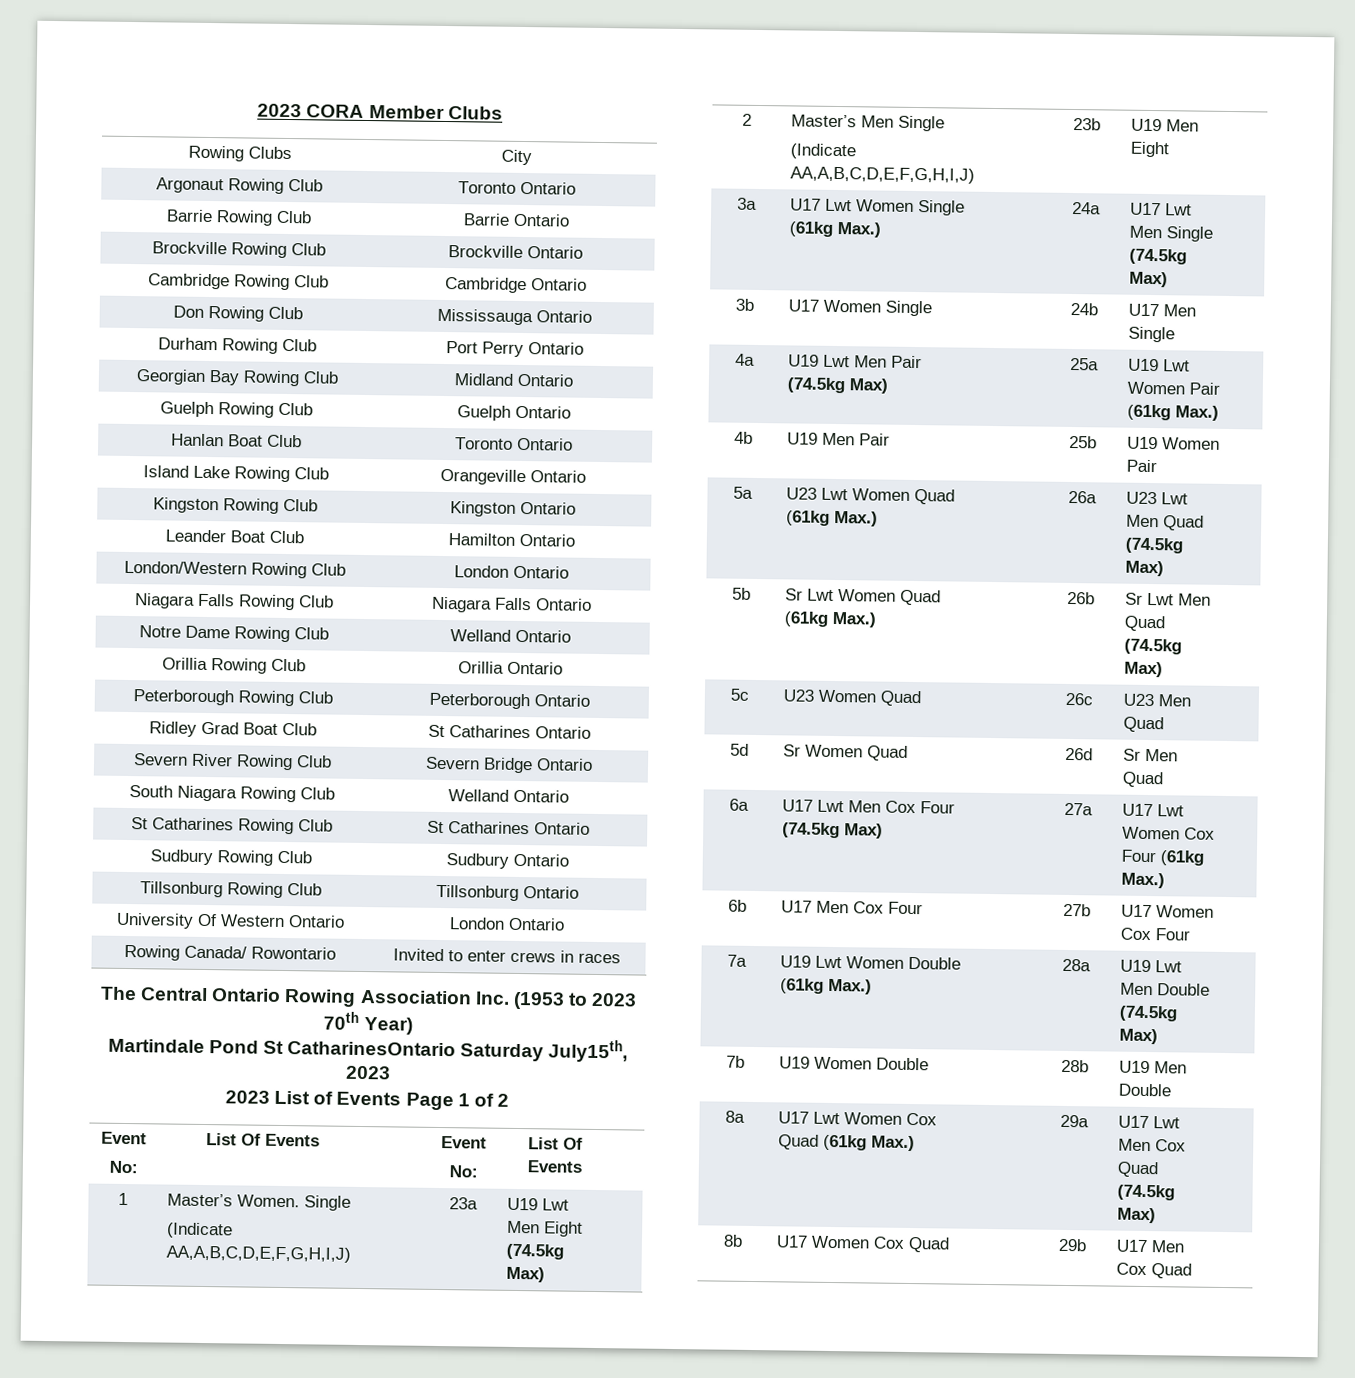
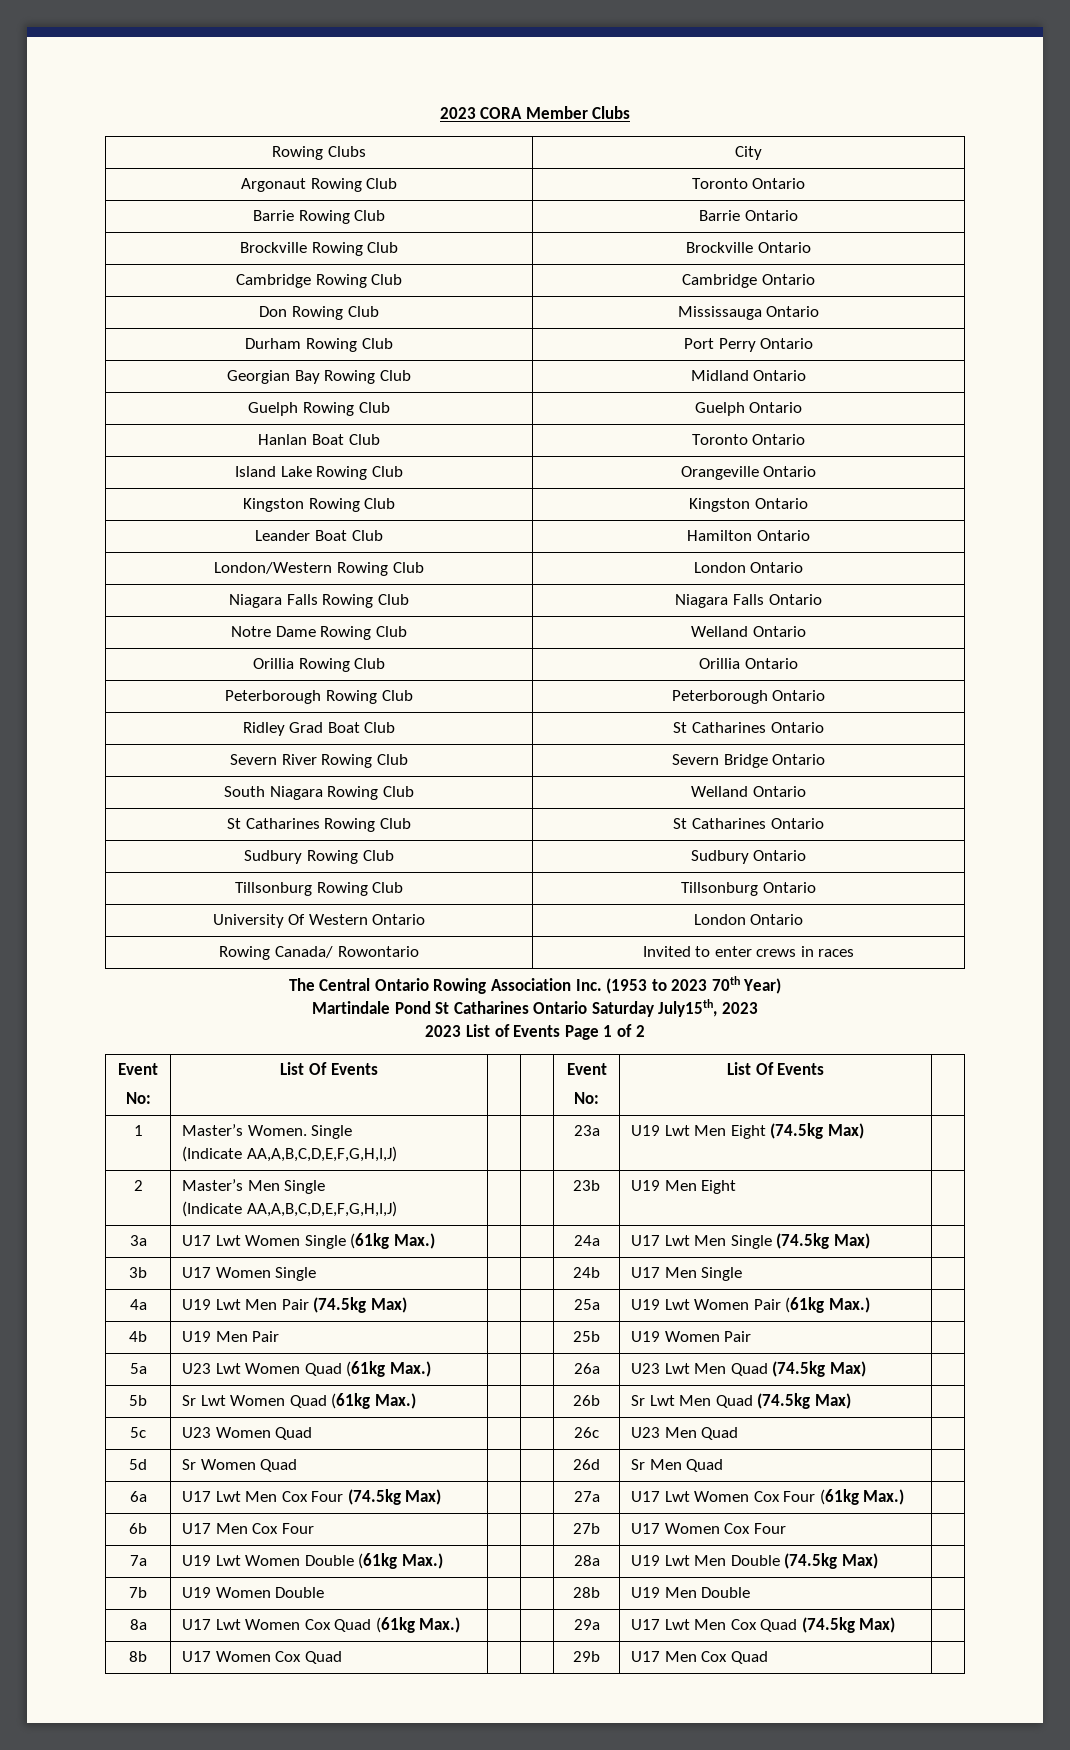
[287,1041,457,1057] CatharinesOntario -> [453,1001,588,1014] Catharines Ontario

